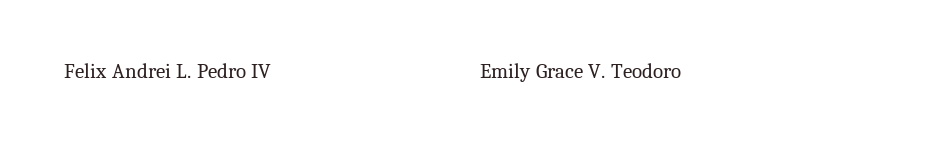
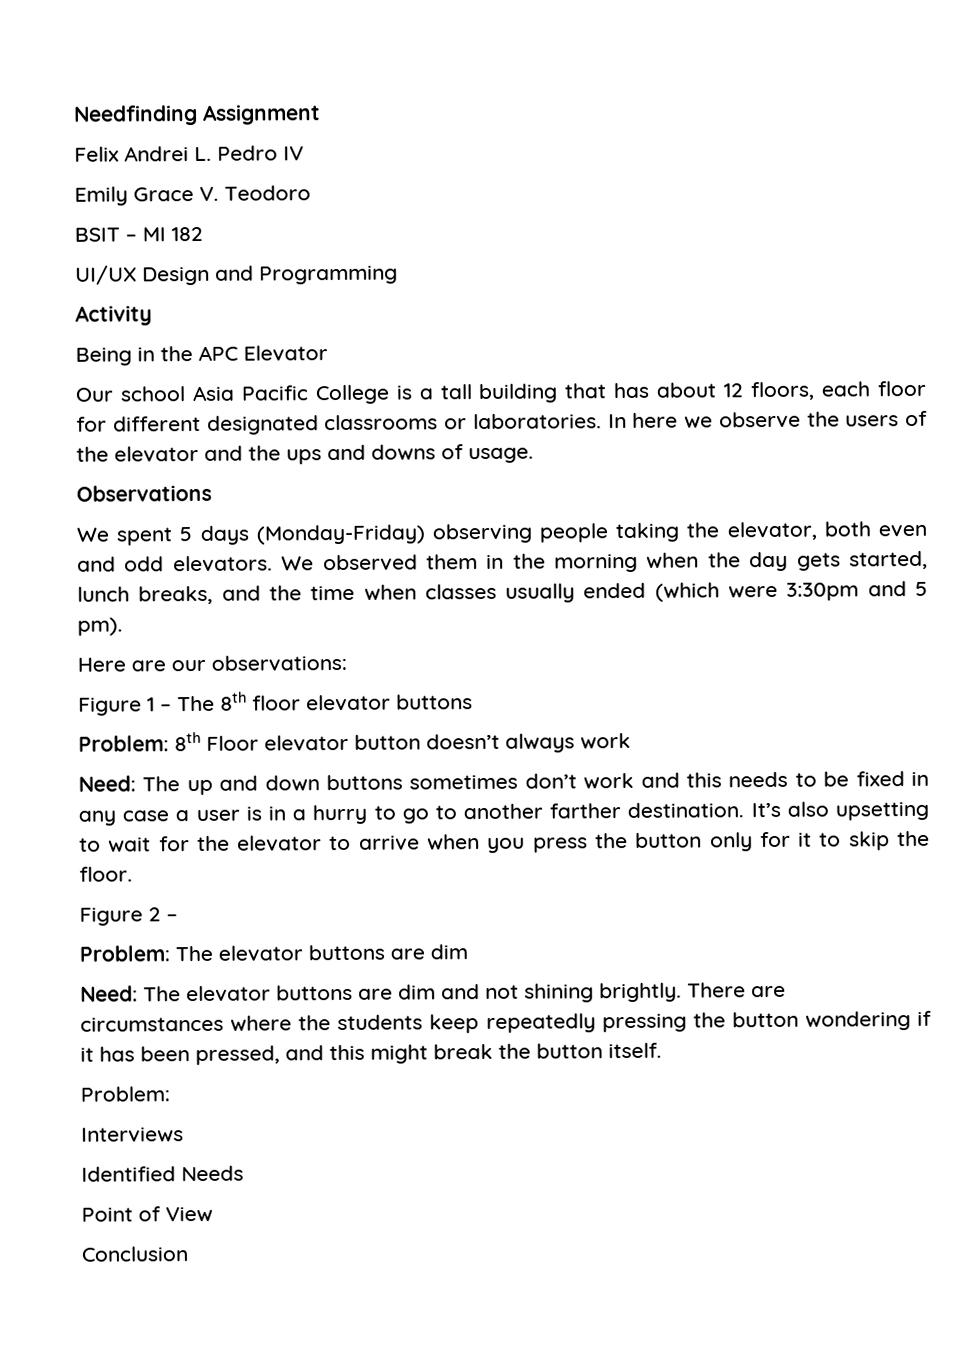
(64, 70) none -> [73,104,321,126] Needfinding Assignment //
(681, 70) none -> [74,226,203,242] [75,265,398,286] [75,305,152,326] [75,345,328,366] [75,380,927,405] [76,410,928,435] [76,444,534,465] [76,484,212,502] [76,521,928,546] [77,550,928,573] [77,581,928,605] [77,617,123,636] [77,654,347,672] [78,691,473,716] [78,731,631,753] [78,771,929,796] [78,801,929,826] [79,830,930,853] [79,866,133,882] [79,907,178,926] [79,944,468,962] [80,982,786,1003] [80,1010,933,1034] [80,1042,662,1066] [80,1086,170,1102] [81,1127,184,1143] [81,1165,244,1182] [81,1206,213,1223] [81,1246,189,1262] // BSIT – MI 182 // UI/UX Design and Programming // Activity // Being in the APC Elevator // Our school Asia Pacific College is a tall building that has about 12 floors, each floor for different designated classrooms or laboratories. In here we observe the users of the elevator and the ups and downs of usage. // Observations // We spent 5 days (Monday-Friday) observing people taking the elevator, both even and odd elevators. We observed them in the morning when the day gets started, lunch breaks, and the time when classes usually ended (which were 3:30pm and 5 pm). // Here are our observations: // Figure 1 – The 8th floor elevator buttons // Problem: 8th Floor elevator button doesn’t always work // Need: The up and down buttons sometimes don’t work and this needs to be fixed in any case a user is in a hurry to go to another farther destination. It’s also upsetting to wait for the elevator to arrive when you press the button only for it to skip the floor. // Figure 2 – // Problem: The elevator buttons are dim // Need: The elevator buttons are dim and not shining brightly. There are circumstances where the students keep repeatedly pressing the button wondering if it has been pressed, and this might break the button itself. // Problem: // Interviews // Identified Needs // Point of View // Conclusion

